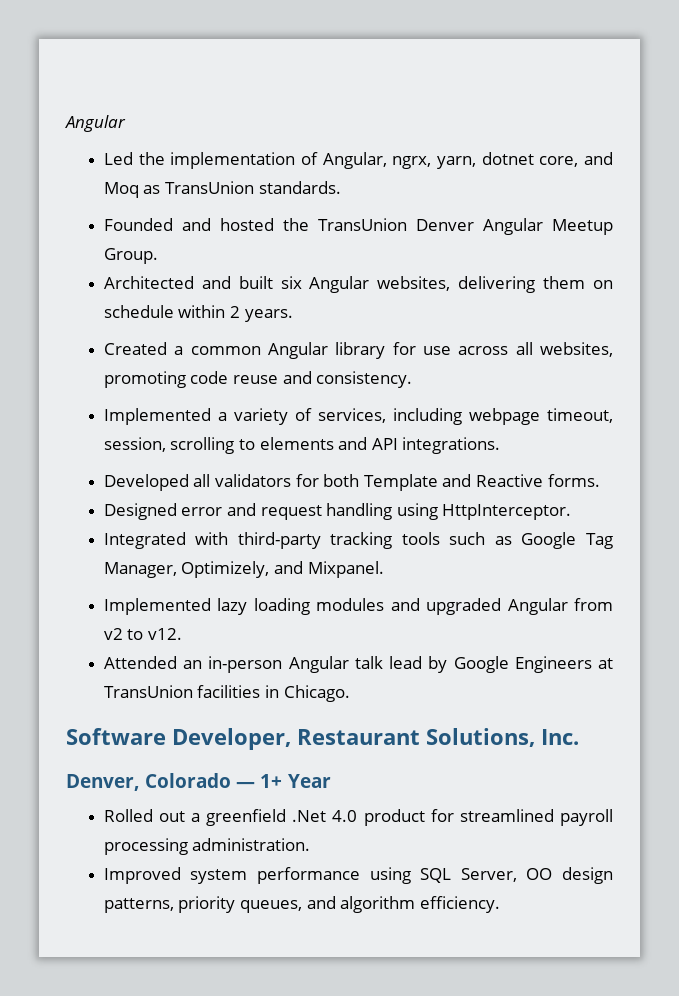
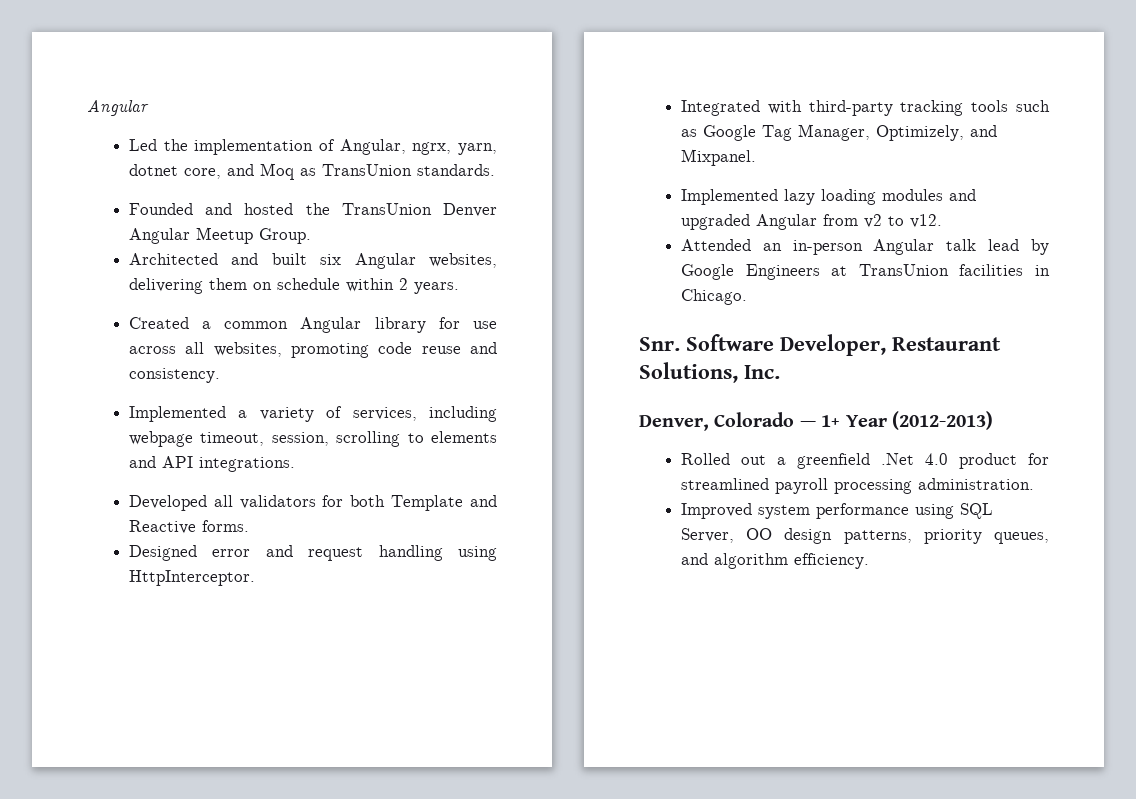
(350, 693) none -> [639,337,680,351] Snr.
(331, 781) none -> [892,411,993,430] (2012-2013)

